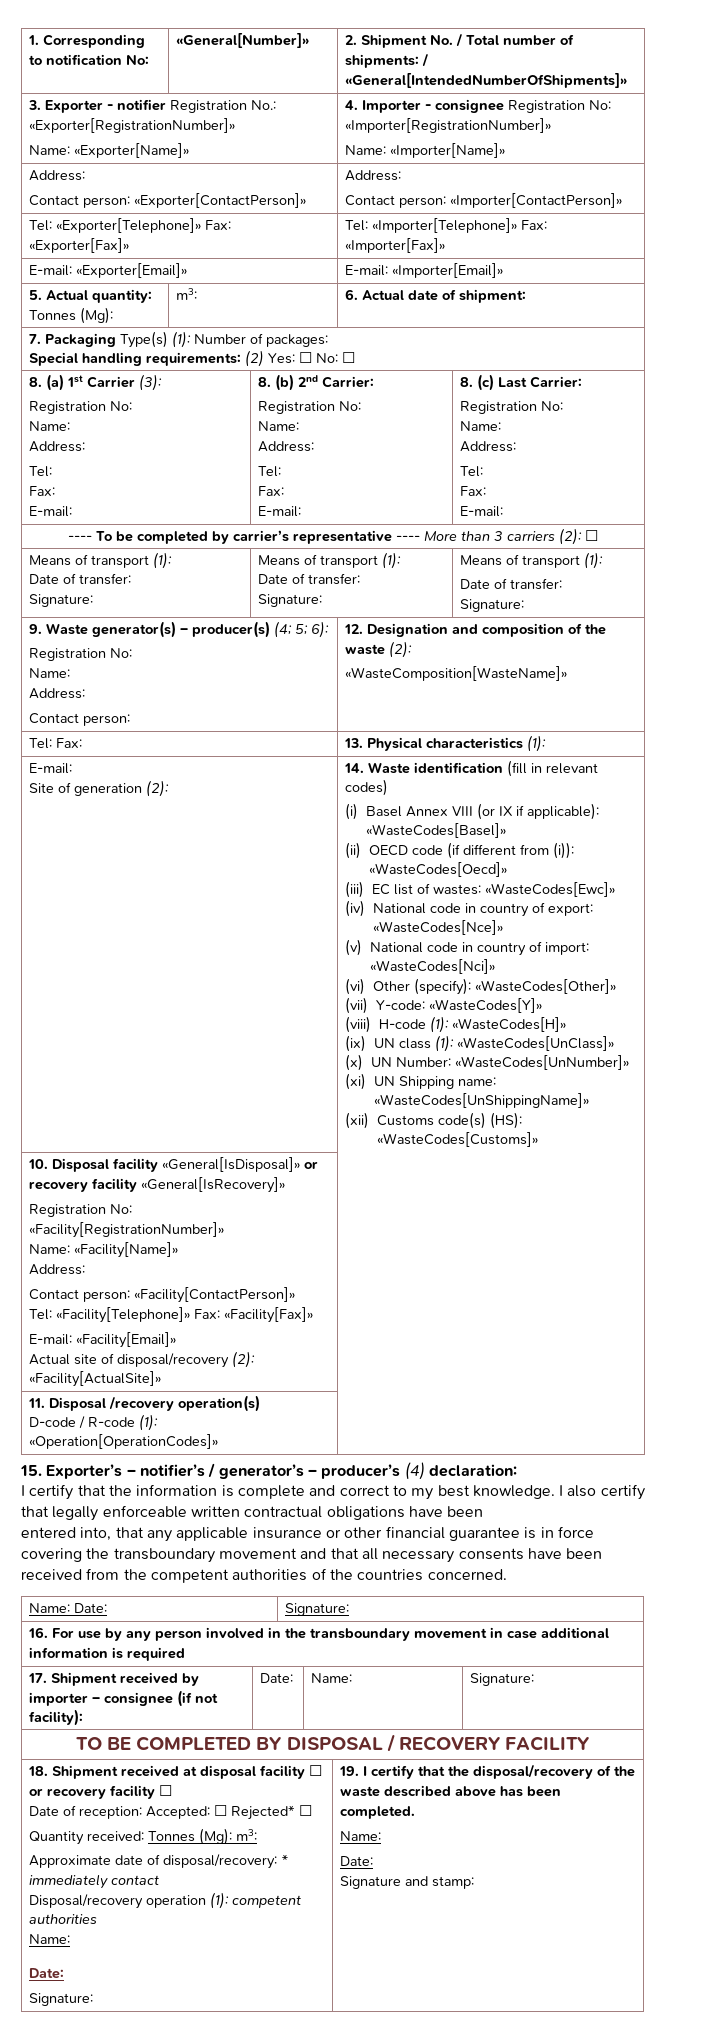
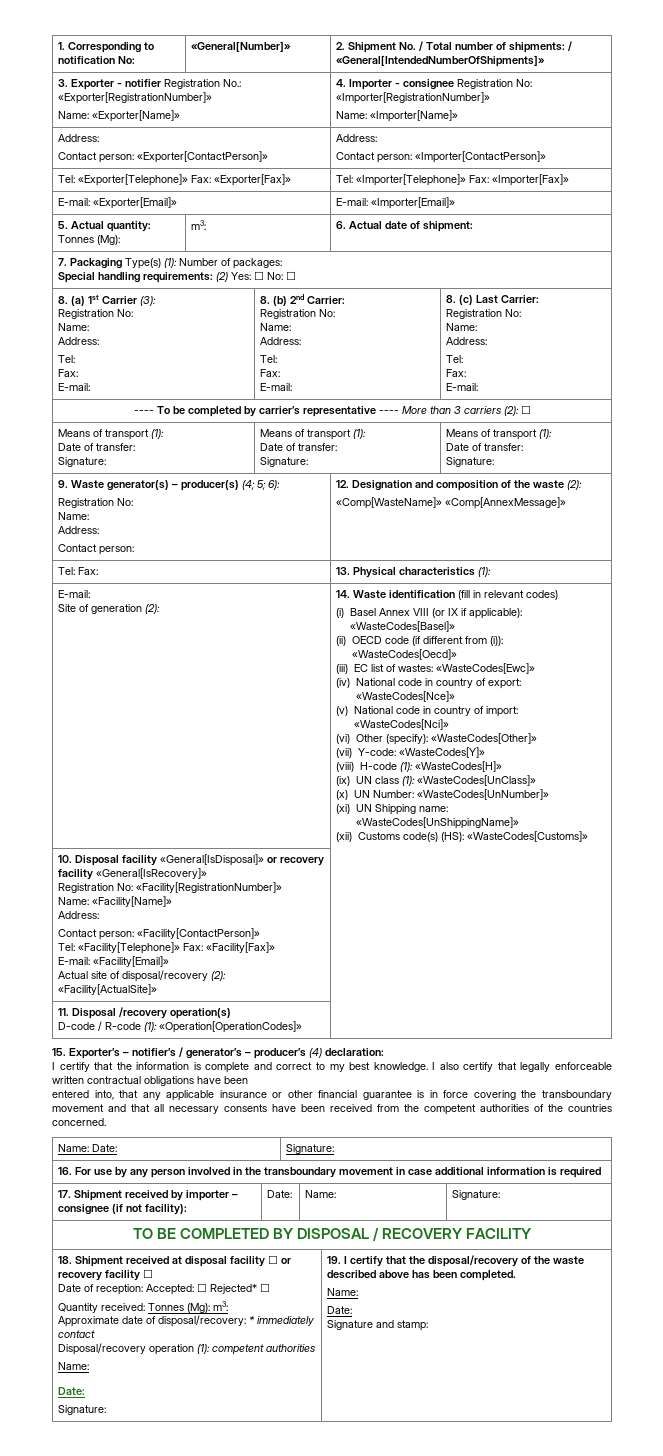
[345,666,568,681] «WasteComposition[WasteName]» -> [336,497,567,509] «Comp[WasteName]» «Comp[AnnexMessage]»

